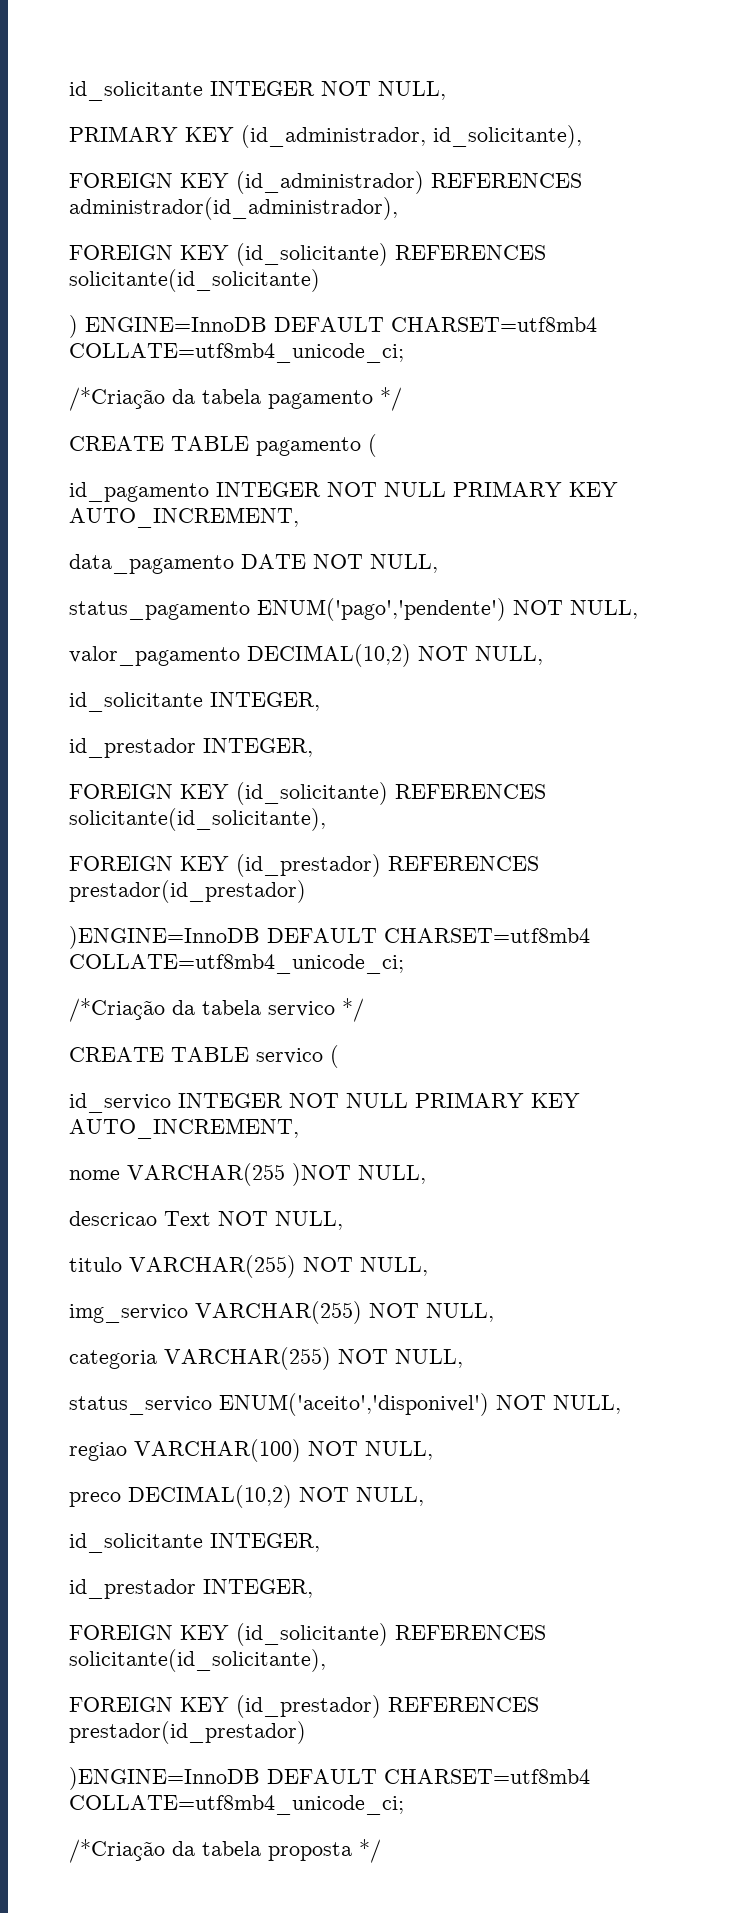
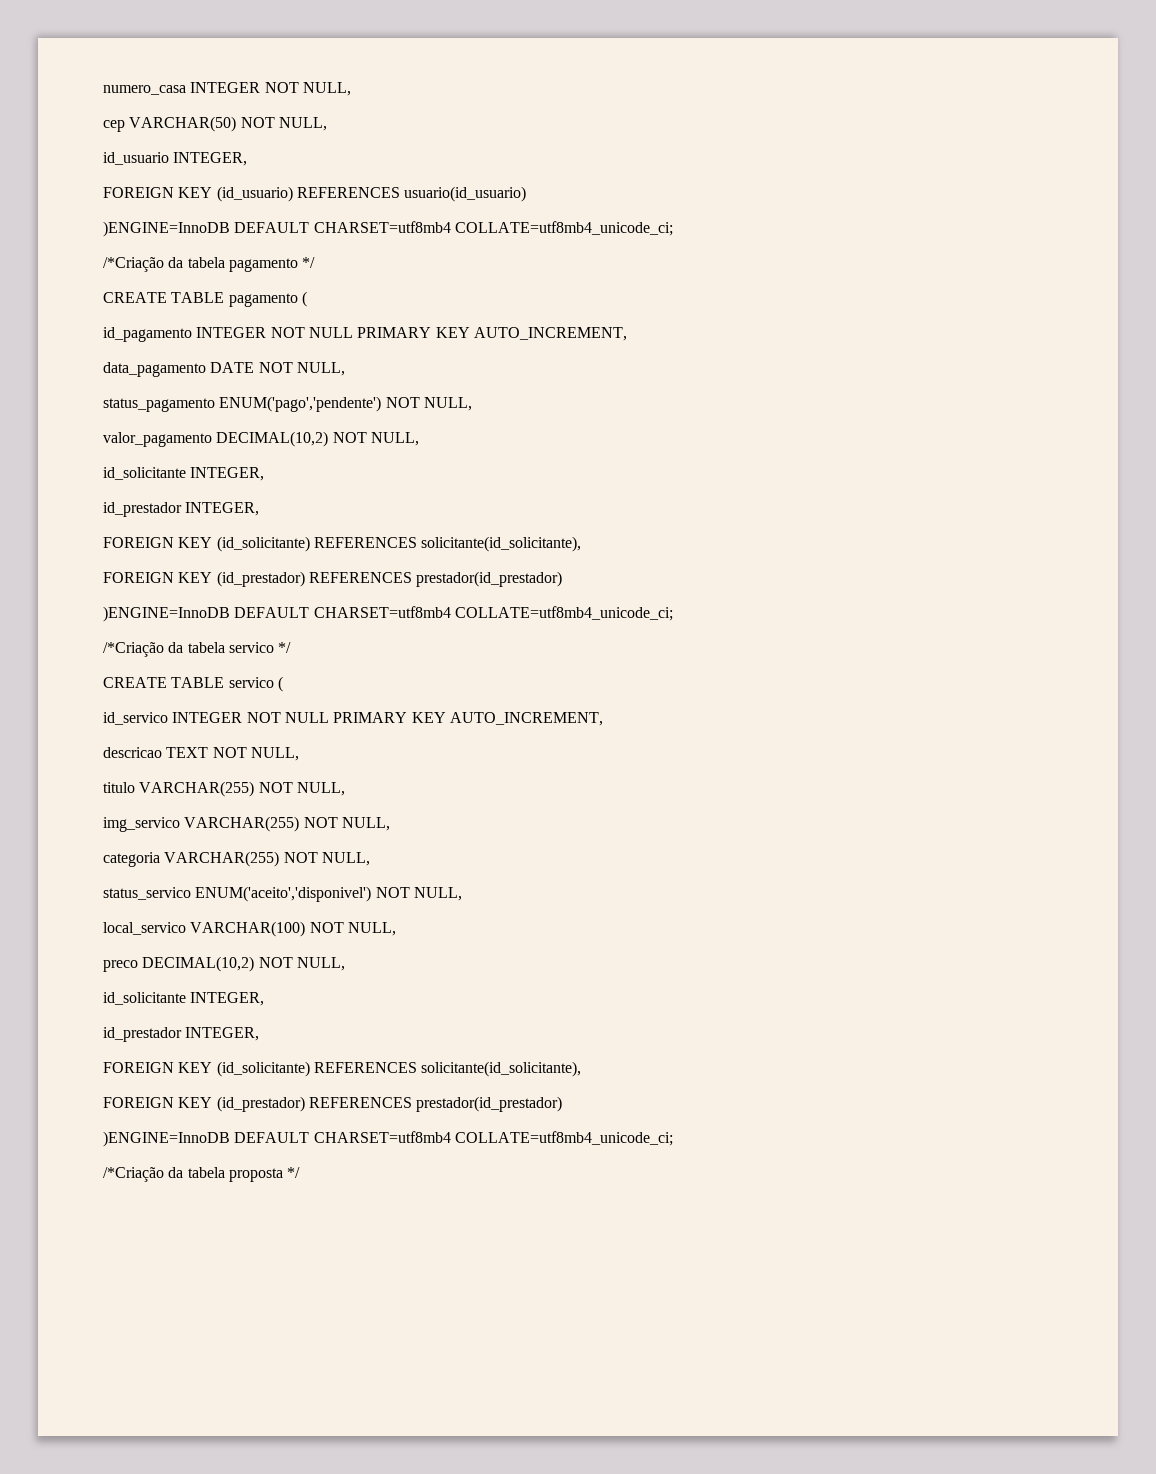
[69,81,203,101] id_solicitante -> [103,85,186,95] numero_casa
[69,125,582,148] [69,171,582,194] [69,197,398,220] [69,243,546,266] [69,269,320,292] [69,315,267,338] PRIMARY KEY (id_administrador, id_solicitante), // FOREIGN KEY (id_administrador) REFERENCES administrador(id_administrador), // FOREIGN KEY (id_solicitante) REFERENCES solicitante(id_solicitante) // ) ENGINE=InnoDB -> [103,116,327,132] [103,152,248,166] [103,186,527,202] [103,221,230,237] cep VARCHAR(50) NOT NULL, // id_usuario INTEGER, // FOREIGN KEY (id_usuario) REFERENCES usuario(id_usuario) // )ENGINE=InnoDB
[69,1163,426,1186] // nome VARCHAR(255 )NOT NULL, -> (603, 719) none
[164,1211,211,1226] Text -> [166,747,209,758] TEXT
[69,1442,127,1461] regiao -> [103,922,186,935] local_servico

